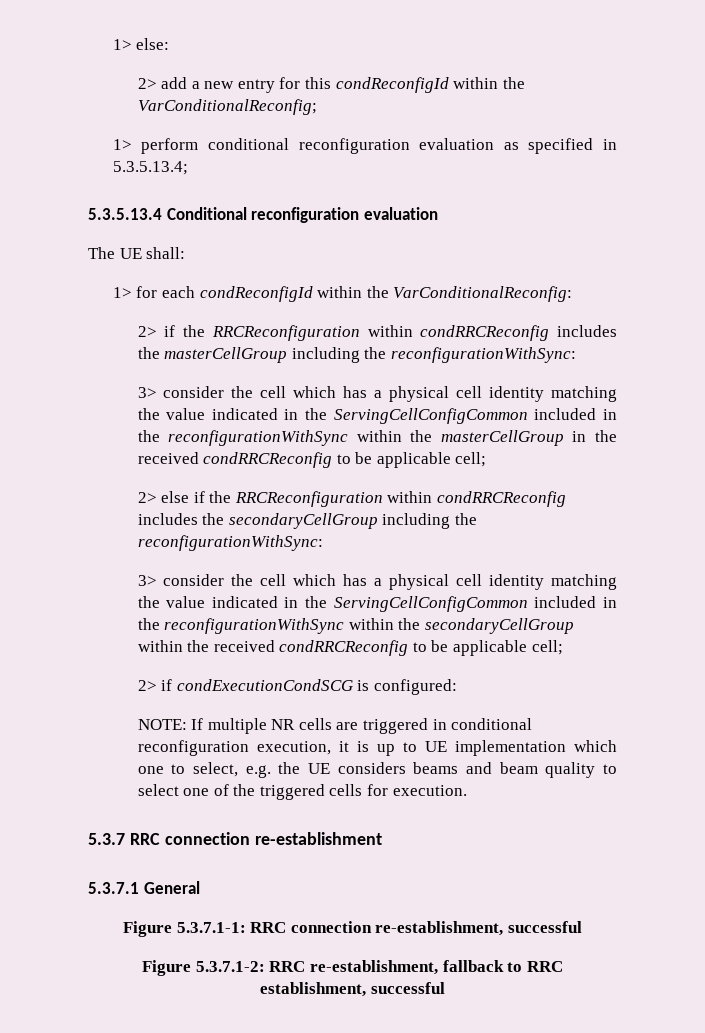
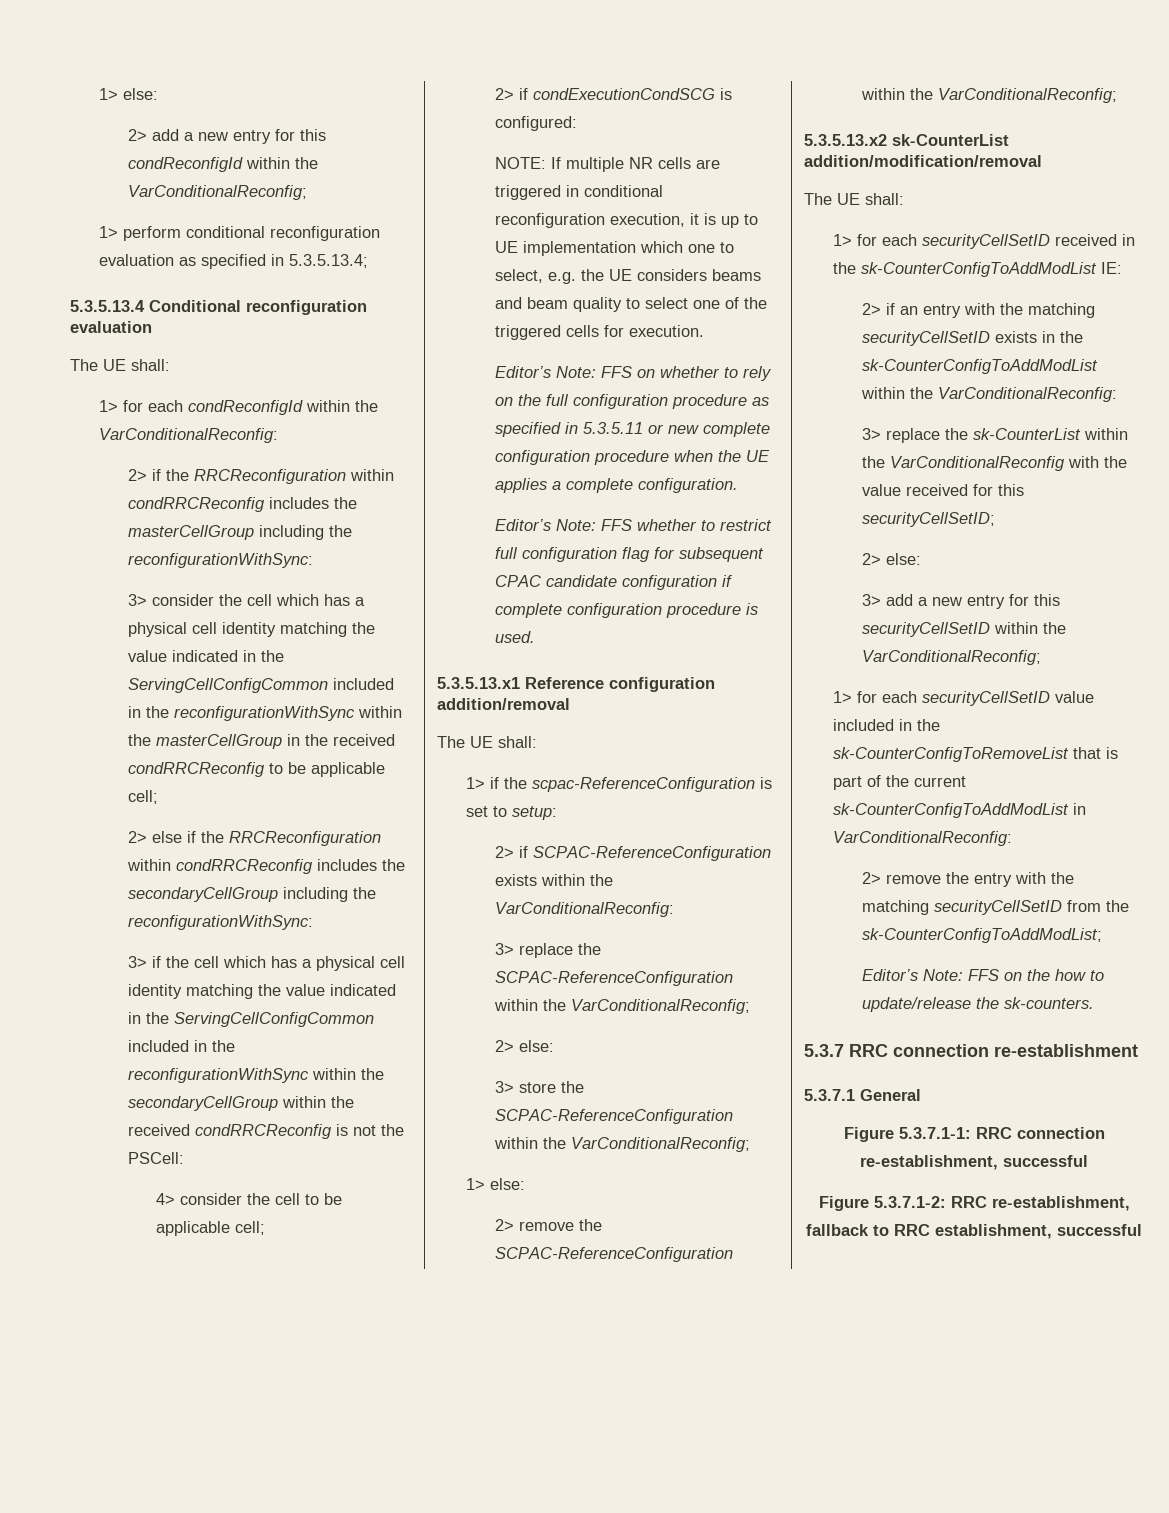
[163,574,225,586] consider -> [151,956,161,968] if
(409, 648) none -> [335,1124,404,1136] [127,1152,184,1164] [156,1193,301,1205] is not the PSCell: // 4> consider the cell
(467, 790) none -> [494,366,772,381] [494,394,769,409] [494,422,770,437] [494,450,770,465] [494,478,738,493] [494,519,772,531] [494,547,764,562] [494,575,733,590] [494,603,758,618] [494,631,535,643] [437,677,715,692] [437,698,570,710] [437,736,537,748] [465,777,772,792] [465,806,557,820] [494,846,771,861] [494,874,613,886] [494,902,674,917] [494,943,601,958] [494,971,733,986] [493,999,750,1014] [494,1040,554,1052] [494,1081,584,1093] [494,1109,733,1124] [493,1137,750,1152] [465,1178,525,1190] [494,1219,602,1231] [494,1247,733,1262] [860,88,1117,103] [804,134,1009,146] [804,155,1042,167] [804,193,904,205] [832,234,1135,249] [832,262,1122,277] [861,303,1095,318] [861,331,1083,346] [861,359,1098,374] [860,387,1117,402] [861,428,1128,443] [861,456,1127,471] [861,484,1024,496] [861,512,995,527] [861,553,921,565] [861,594,1060,609] [861,622,1066,637] [861,650,1041,665] [832,691,1094,706] [832,719,940,731] [832,747,1118,762] [832,775,966,790] [832,803,1086,818] [832,831,1012,846] [861,872,1074,887] [861,900,1129,915] [861,928,1102,943] [861,969,1104,981] [861,997,1094,1012] // Editor’s Note: FFS on whether to rely on the full configuration procedure as specified in 5.3.5.11 or new complete configuration procedure when the UE applies a complete configuration. // Editor’s Note: FFS whether to restrict full configuration flag for subsequent CPAC candidate configuration if complete configuration procedure is used. // 5.3.5.13.x1 Reference configuration addition/removal // The UE shall: // 1> if the scpac-ReferenceConfiguration is set to setup: // 2> if SCPAC-ReferenceConfiguration exists within the VarConditionalReconfig: // 3> replace the SCPAC-ReferenceConfiguration within the VarConditionalReconfig; // 2> else: // 3> store the SCPAC-ReferenceConfiguration within the VarConditionalReconfig; // 1> else: // 2> remove the SCPAC-ReferenceConfiguration within the VarConditionalReconfig; // 5.3.5.13.x2 sk-CounterList addition/modification/removal // The UE shall: // 1> for each securityCellSetID received in the sk-CounterConfigToAddModList IE: // 2> if an entry with the matching securityCellSetID exists in the sk-CounterConfigToAddModList within the VarConditionalReconfig: // 3> replace the sk-CounterList within the VarConditionalReconfig with the value received for this securityCellSetID; // 2> else: // 3> add a new entry for this securityCellSetID within the VarConditionalReconfig; // 1> for each securityCellSetID value included in the sk-CounterConfigToRemoveList that is part of the current sk-CounterConfigToAddModList in VarConditionalReconfig: // 2> remove the entry with the matching securityCellSetID from the sk-CounterConfigToAddModList; // Editor’s Note: FFS on the how to update/release the sk-counters.

